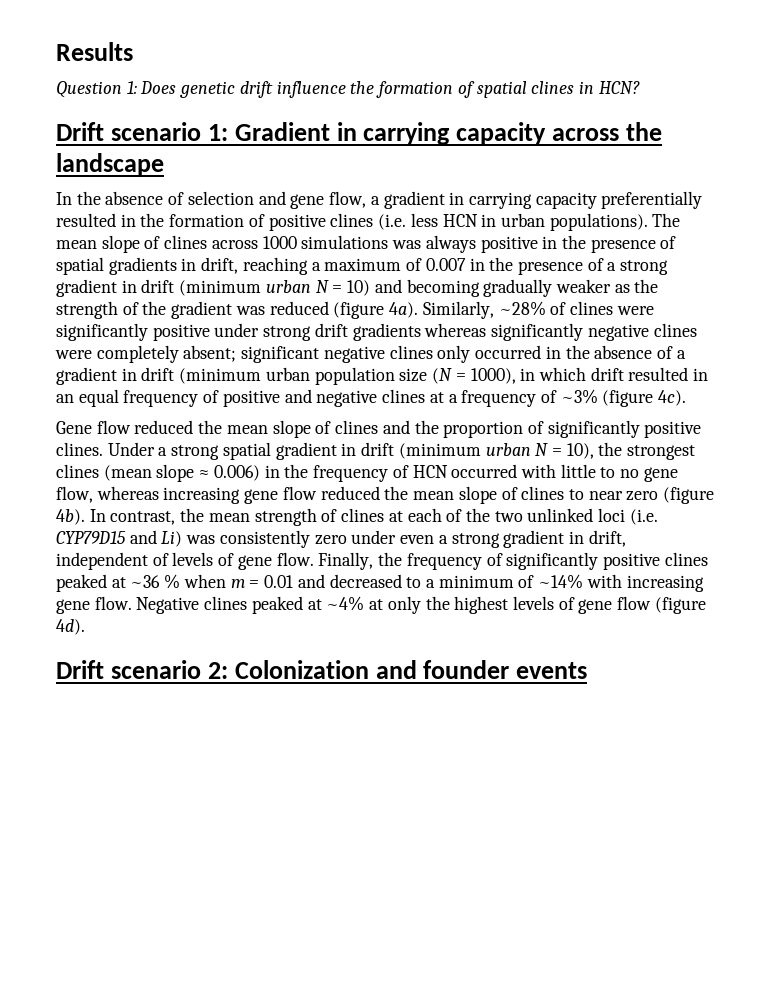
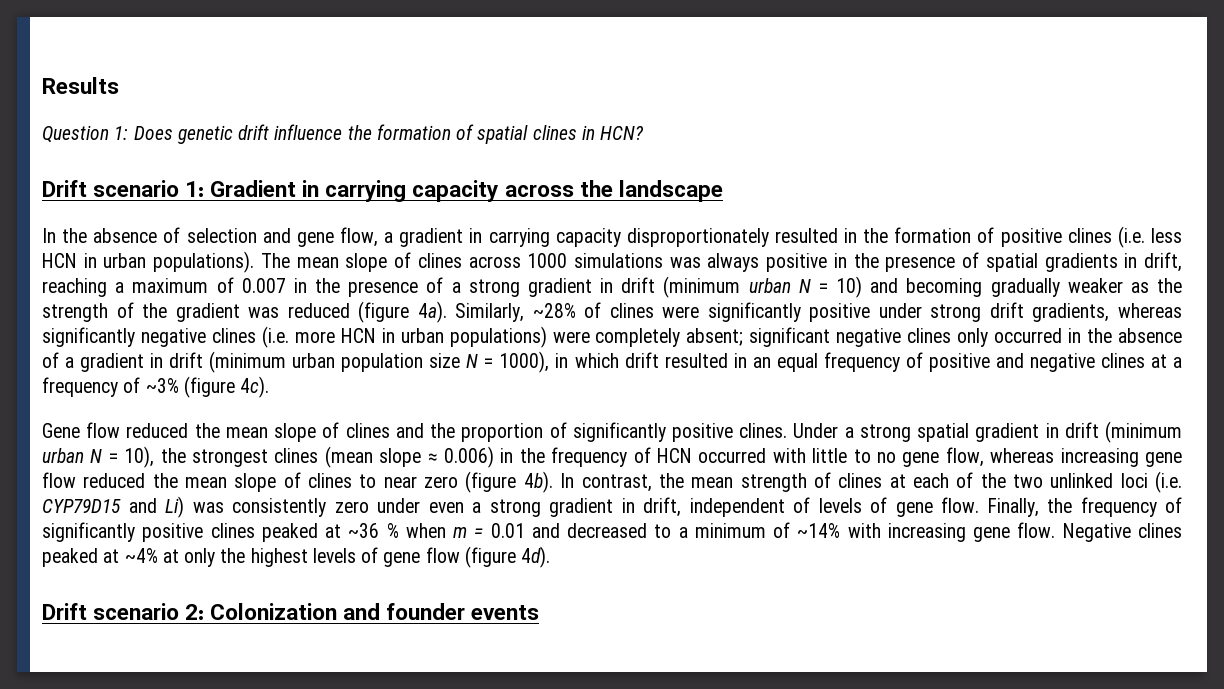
[601,191,703,209] preferentially -> [626,228,769,247] disproportionately
[352,323,421,341] gradients -> [1032,303,1110,322] gradients,
(697, 330) none -> [261,326,547,348] (i.e. more HCN in urban populations)
[432,368,453,384] (N -> [466,354,479,368] N

